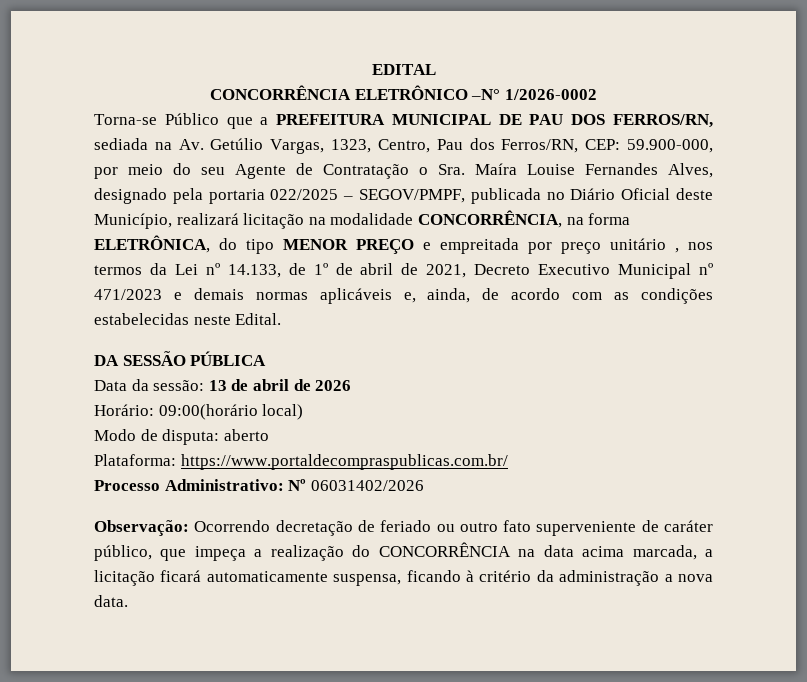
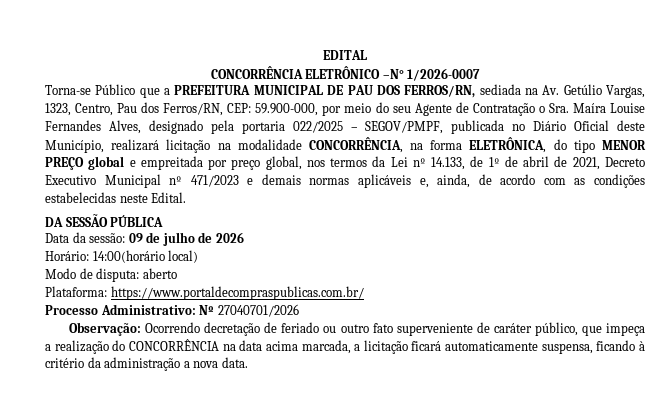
[504,89,597,100] 1/2026-0002 -> [407,68,481,81] 1/2026-0007
(414, 246) none -> [88,156,125,170] global
[610,238,679,253] unitário , -> [265,156,302,170] global,
[208,379,289,391] 13 de abril -> [128,232,195,246] 09 de julho
[158,404,258,420] 09:00(horário -> [92,250,165,263] 14:00(horário
[310,480,424,491] 06031402/2026 -> [217,304,299,317] 27040701/2026

